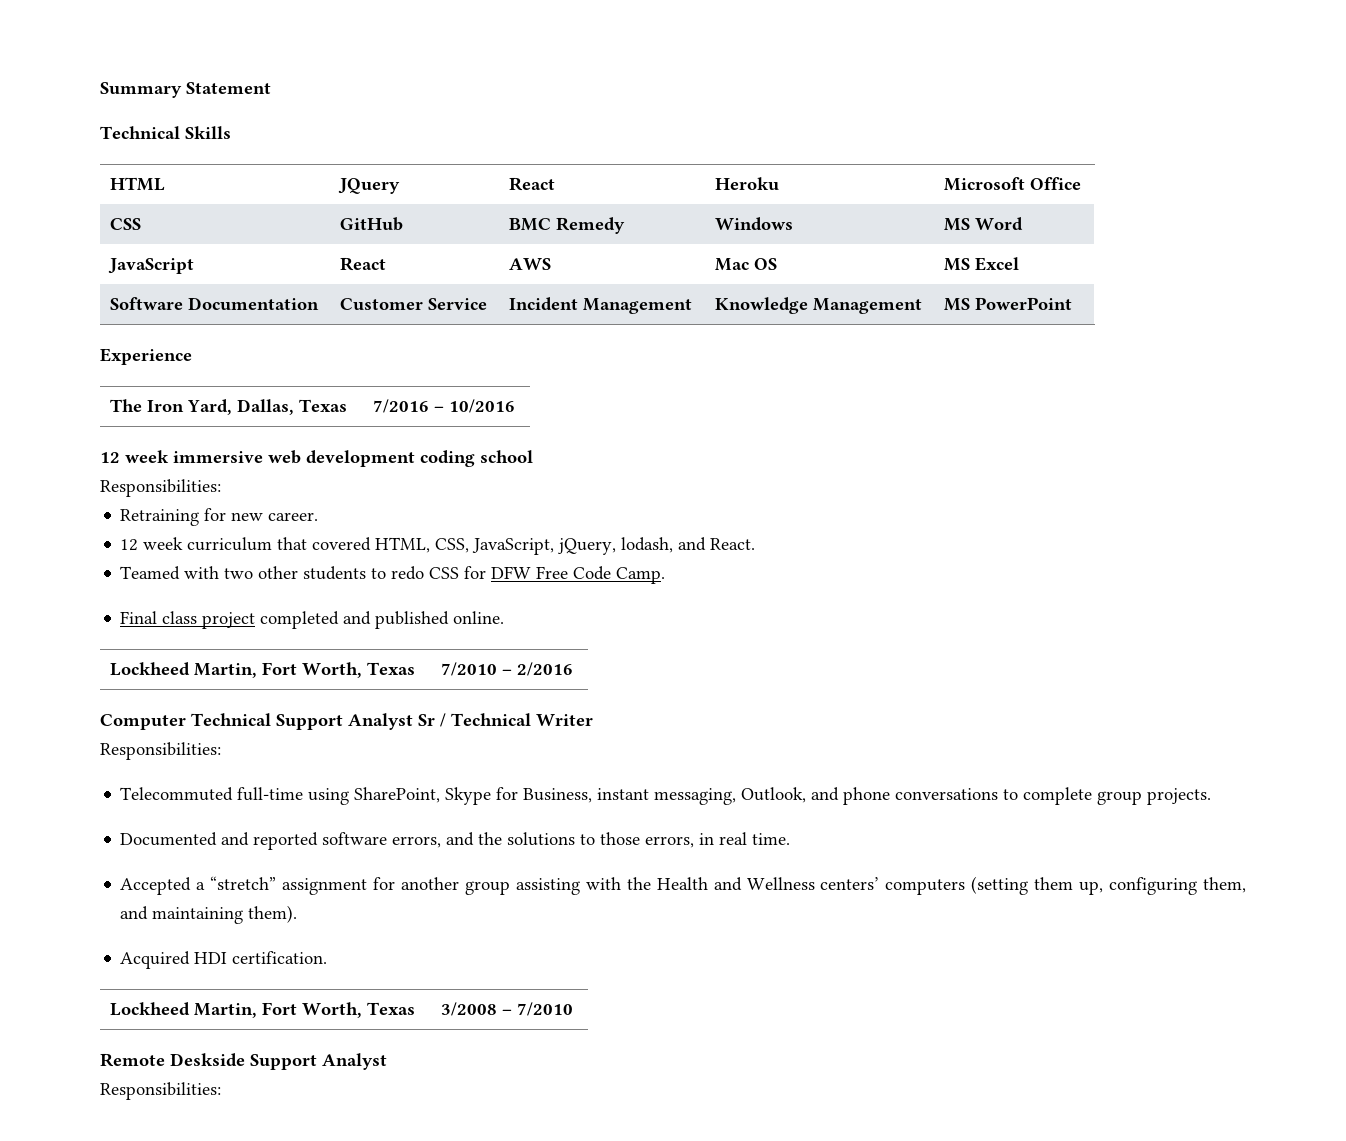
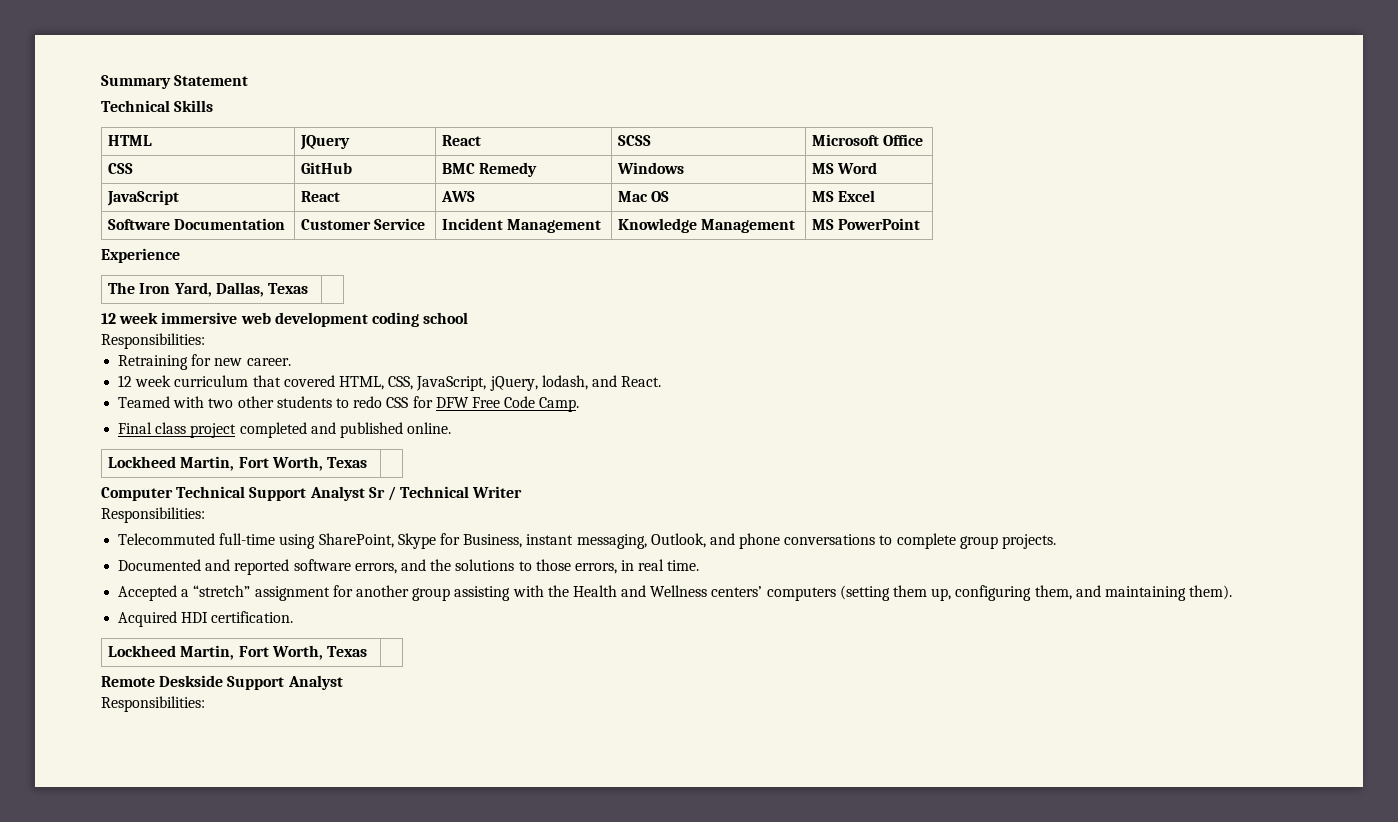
[715,177,780,191] Heroku -> [618,135,652,146] SCSS
[373,399,516,413] 7/2016 – 10/2016 -> (308, 288) none
[441,662,574,676] 7/2010 – 2/2016 -> (367, 462) none
[441,1002,574,1016] 3/2008 – 7/2010 -> (367, 651) none

